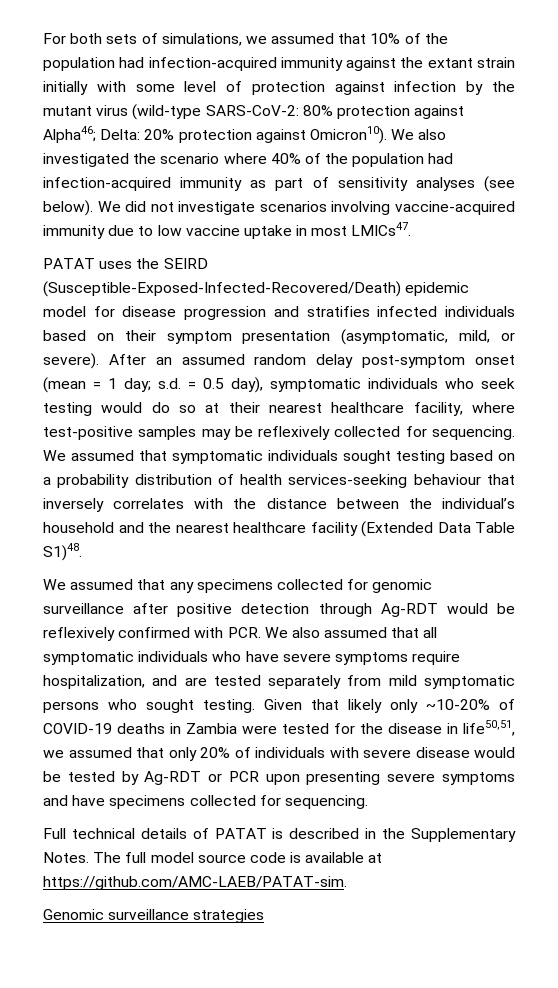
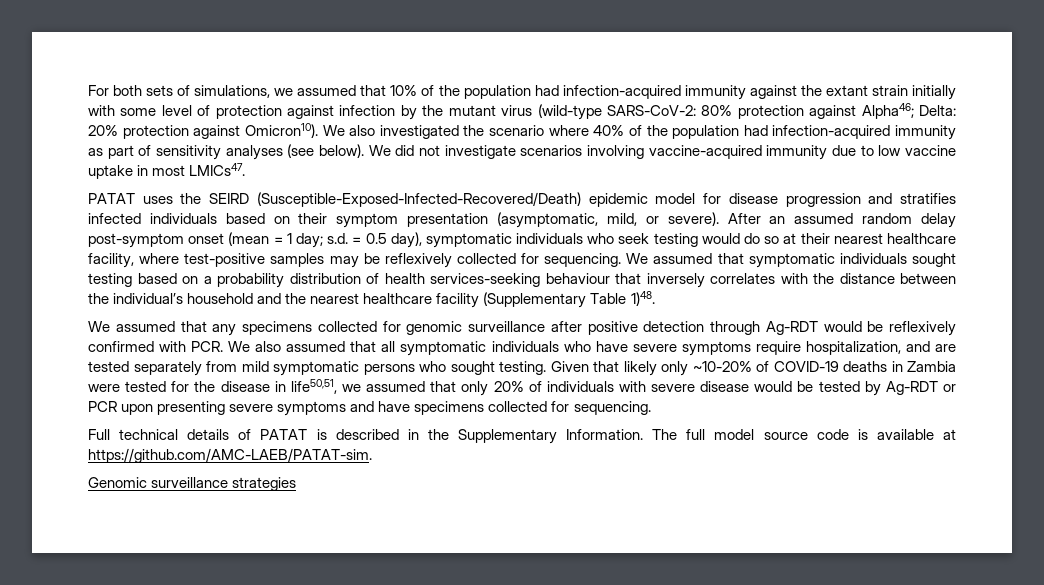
[361,521,515,537] [43,543,82,561] (Extended Data Table S1)48. -> [483,291,655,308] (Supplementary Table 1)48.
[43,852,89,863] Notes. -> [566,429,644,440] Information.

